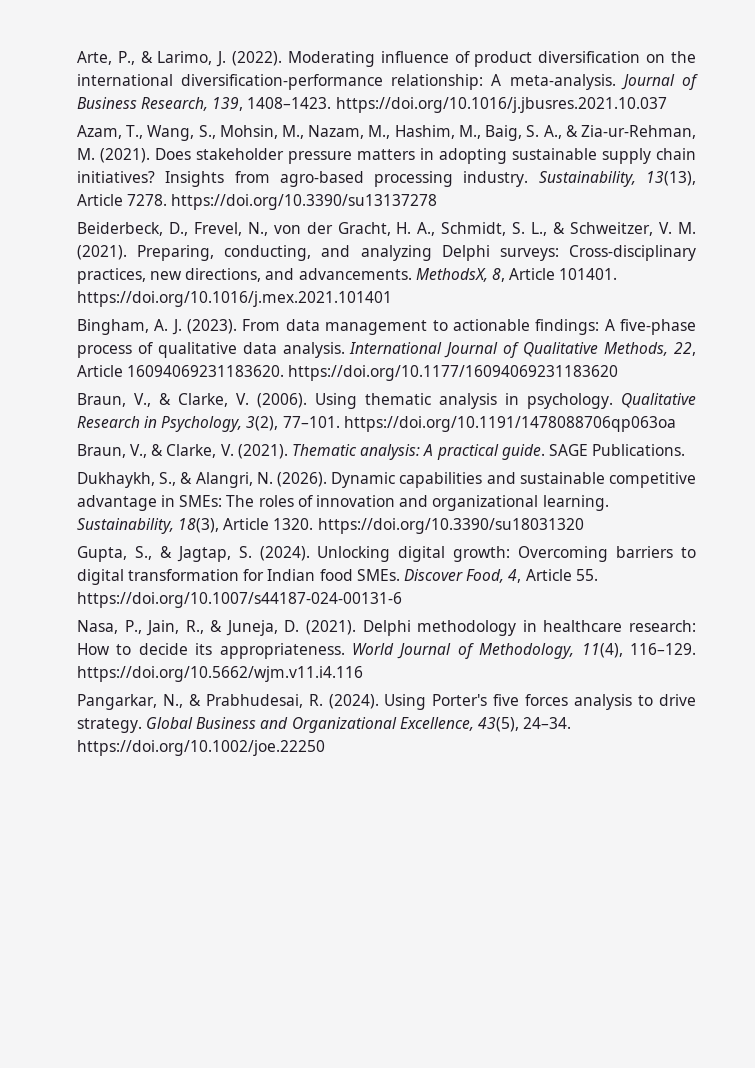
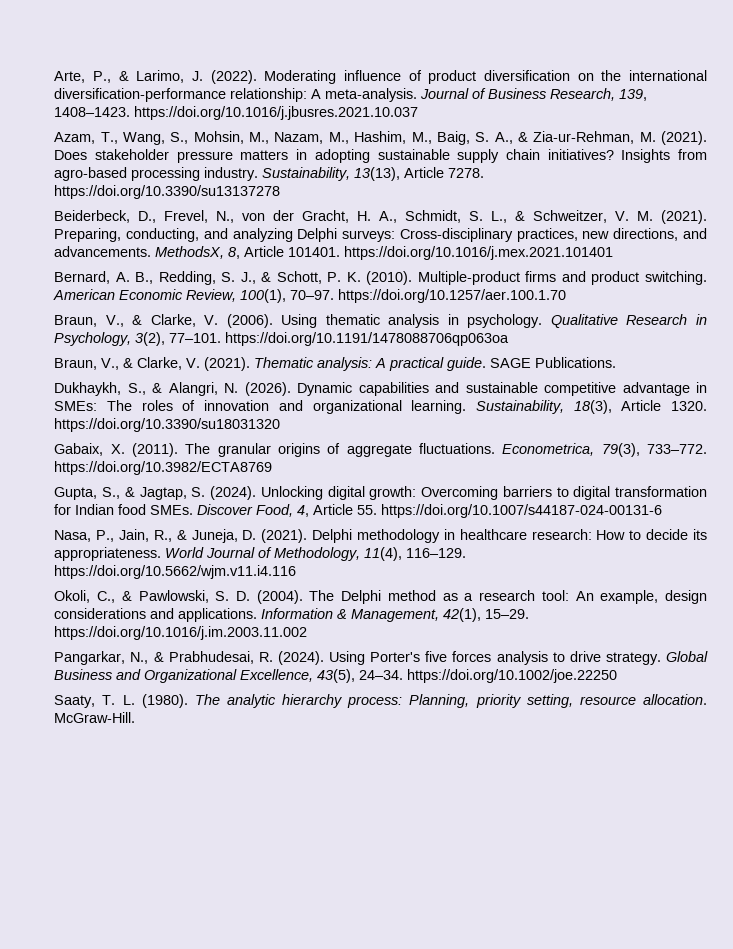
[76,319,696,335] [76,342,696,358] [76,365,619,381] Bingham, A. J. (2023). From data management to actionable findings: A five-phase process of qualitative data analysis. International Journal of Qualitative Methods, 22, Article 16094069231183620. https://doi.org/10.1177/16094069231183620 -> [54,271,707,285] [53,289,567,303] Bernard, A. B., Redding, S. J., & Schott, P. K. (2010). Multiple-product firms and product switching. American Economic Review, 100(1), 70–97. https://doi.org/10.1257/aer.100.1.70
(584, 526) none -> [54,443,707,457] [54,461,273,475] // Gabaix, X. (2011). The granular origins of aggregate fluctuations. Econometrica, 79(3), 733–772. https://doi.org/10.3982/ECTA8769
(363, 674) none -> [54,590,707,604] [54,608,530,622] [54,626,308,640] // Okoli, C., & Pawlowski, S. D. (2004). The Delphi method as a research tool: An example, design considerations and applications. Information & Management, 42(1), 15–29. https://doi.org/10.1016/j.im.2003.11.002
(325, 748) none -> [54,694,707,708] [54,712,136,723] // Saaty, T. L. (1980). The analytic hierarchy process: Planning, priority setting, resource allocation. McGraw-Hill.

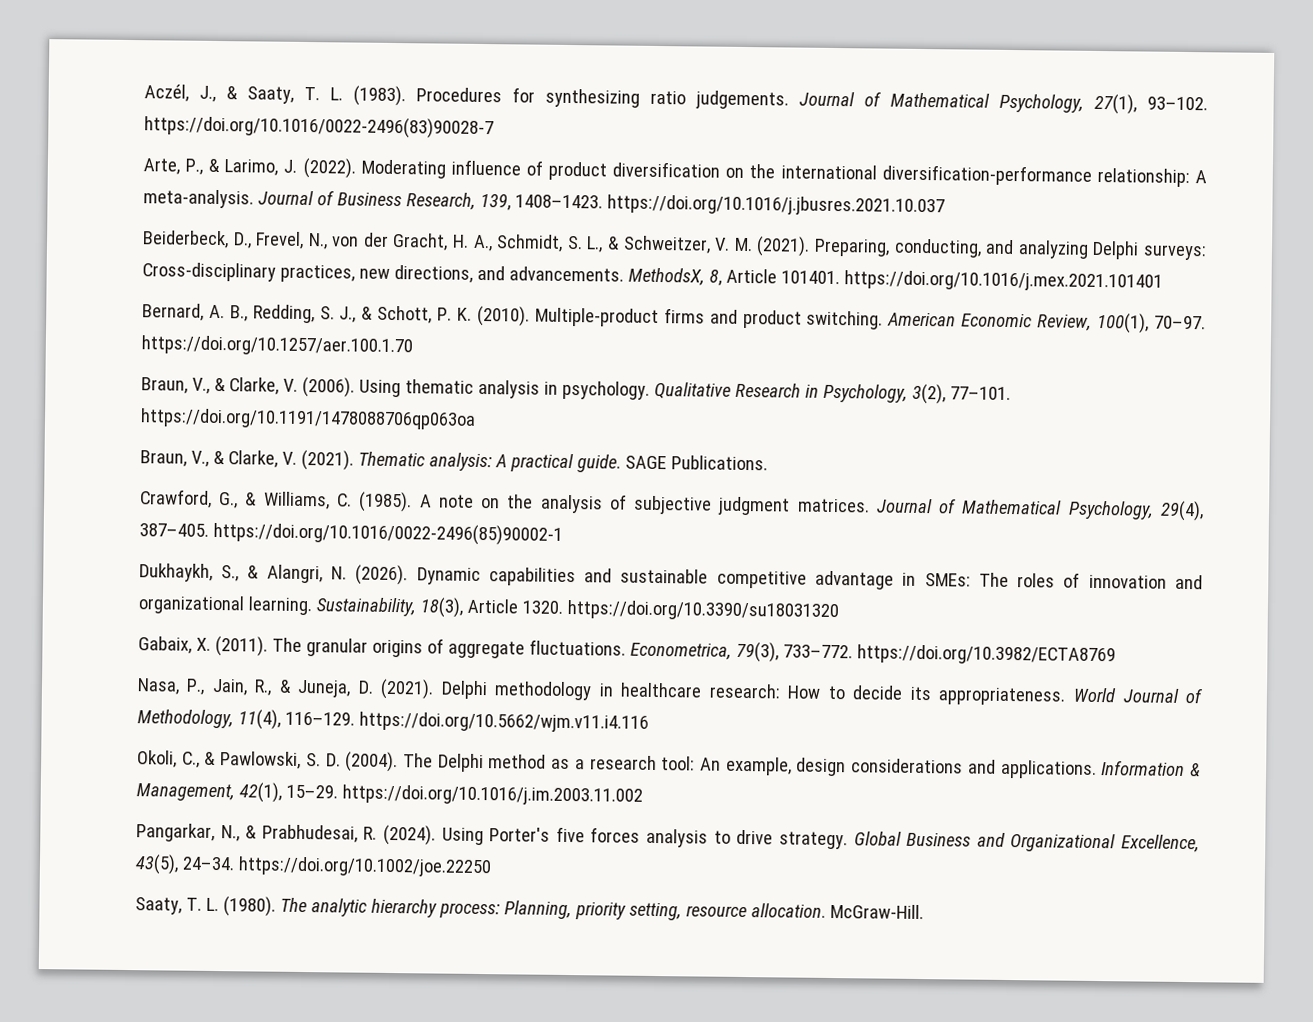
(54, 77) none -> [143,84,1208,115] [143,115,494,140] Aczél, J., & Saaty, T. L. (1983). Procedures for synthesizing ratio judgements. Journal of Mathematical Psychology, 27(1), 93–102. https://doi.org/10.1016/0022-2496(83)90028-7 //
[54,131,707,145] [54,149,707,163] [54,167,485,181] [54,185,281,199] // Azam, T., Wang, S., Mohsin, M., Nazam, M., Hashim, M., Baig, S. A., & Zia-ur-Rehman, M. (2021). Does stakeholder pressure matters in adopting sustainable supply chain initiatives? Insights from agro-based processing industry. Sustainability, 13(13), Article 7278. https://doi.org/10.3390/su13137278 -> (945, 205) none
(617, 362) none -> [139,489,1205,522] [138,521,563,546] // Crawford, G., & Williams, C. (1985). A note on the analysis of subjective judgment matrices. Journal of Mathematical Psychology, 29(4), 387–405. https://doi.org/10.1016/0022-2496(85)90002-1
[54,486,707,500] [54,504,663,518] // Gupta, S., & Jagtap, S. (2024). Unlocking digital growth: Overcoming barriers to digital transformation for Indian food SMEs. Discover Food, 4, Article 55. https://doi.org/10.1007/s44187-024-00131-6 -> (1116, 655) none

